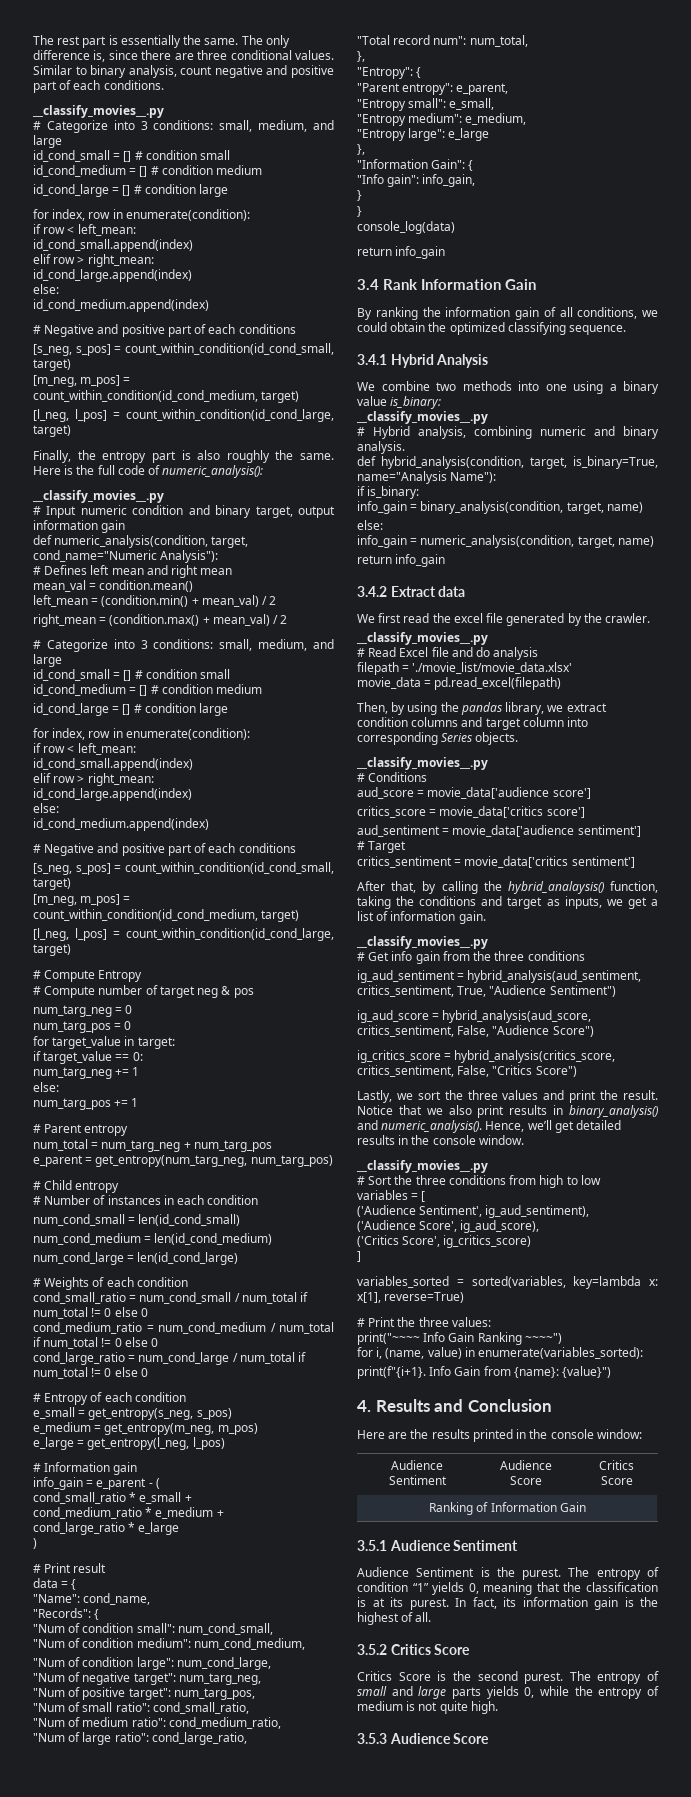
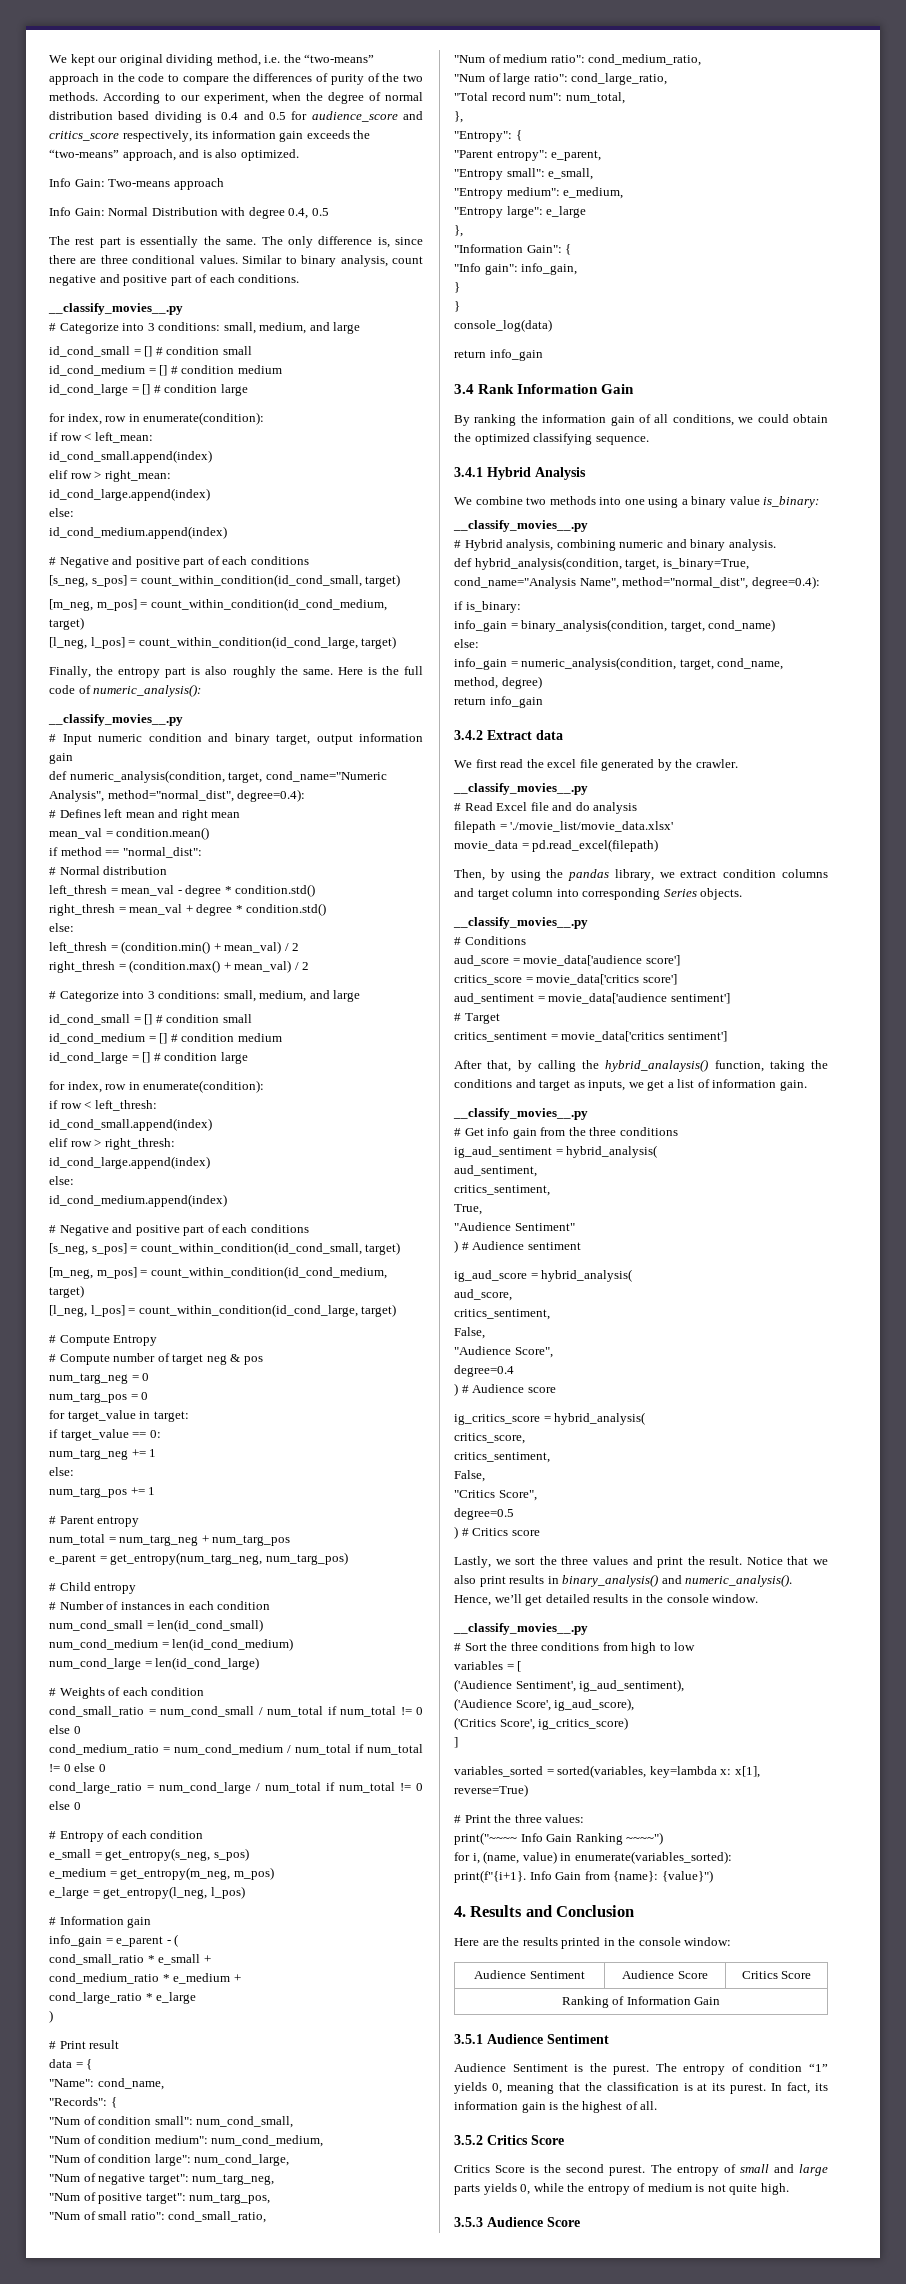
(33, 40) none -> [49,54,375,66] [49,73,423,85] [49,92,424,104] [49,111,423,123] [49,130,371,142] [49,149,299,161] [49,178,224,190] [49,207,329,219] We kept our original dividing method, i.e. the “two-means” approach in the code to compare the differences of purity of the two methods. According to our experiment, when the degree of normal distribution based dividing is 0.4 and 0.5 for audience_score and critics_score respectively, its information gain exceeds the “two-means” approach, and is also optimized. // Info Gain: Two-means approach // Info Gain: Normal Distribution with degree 0.4, 0.5 //
[160,550,219,563] Analysis"): -> [49,789,306,802] Analysis", method="normal_dist", degree=0.4):
[33,595,88,607] left_mean -> [49,847,202,858] [49,866,168,875] [49,884,316,897] [49,903,327,916] [49,923,74,932] [49,942,107,953] if method == "normal_dist": // # Normal distribution // left_thresh = mean_val - degree * condition.std() // right_thresh = mean_val + degree * condition.std() // else: // left_thresh
[33,614,96,627] right_mean -> [49,961,115,973] right_thresh
[77,743,136,755] [33,758,193,771] [33,773,154,786] left_mean: // id_cond_small.append(index) // elif row > right_mean: -> [94,1100,157,1111] [49,1118,212,1131] [49,1138,175,1150] left_thresh: // id_cond_small.append(index) // elif row > right_thresh:
[357,471,497,484] name="Analysis Name"): -> [454,576,820,589] cond_name="Analysis Name", method="normal_dist", degree=0.4):
[606,502,643,513] name) -> [708,619,776,632] cond_name)
[617,536,654,547] name) -> [717,658,784,670] [454,676,542,689] cond_name, method, degree)
[467,970,642,983] [357,985,454,997] hybrid_analysis(aud_sentiment, critics_sentiment, -> [566,1145,658,1158] [454,1165,537,1177] [454,1185,550,1196] hybrid_analysis( // aud_sentiment, // critics_sentiment, //
[489,985,616,997] "Audience Sentiment") -> [454,1222,575,1231] [454,1240,581,1253] // "Audience Sentiment" // ) # Audience sentiment
[442,1010,592,1023] [357,1025,594,1037] hybrid_analysis(aud_score, critics_sentiment, False, "Audience Score") -> [541,1269,633,1282] [454,1289,512,1301] [454,1309,550,1320] [454,1327,485,1339] [454,1346,553,1358] [454,1365,514,1377] [454,1383,556,1396] hybrid_analysis( // aud_score, // critics_sentiment, // False, // "Audience Score", // degree=0.4 // ) # Audience score
[454,1050,616,1063] [357,1065,577,1077] hybrid_analysis(critics_score, critics_sentiment, False, "Critics Score") -> [554,1412,646,1425] [454,1433,525,1444] [454,1452,550,1463] [454,1470,485,1482] [454,1490,537,1501] [454,1508,514,1520] [454,1526,540,1539] hybrid_analysis( // critics_score, // critics_sentiment, // False, // "Critics Score", // degree=0.5 // ) # Critics score

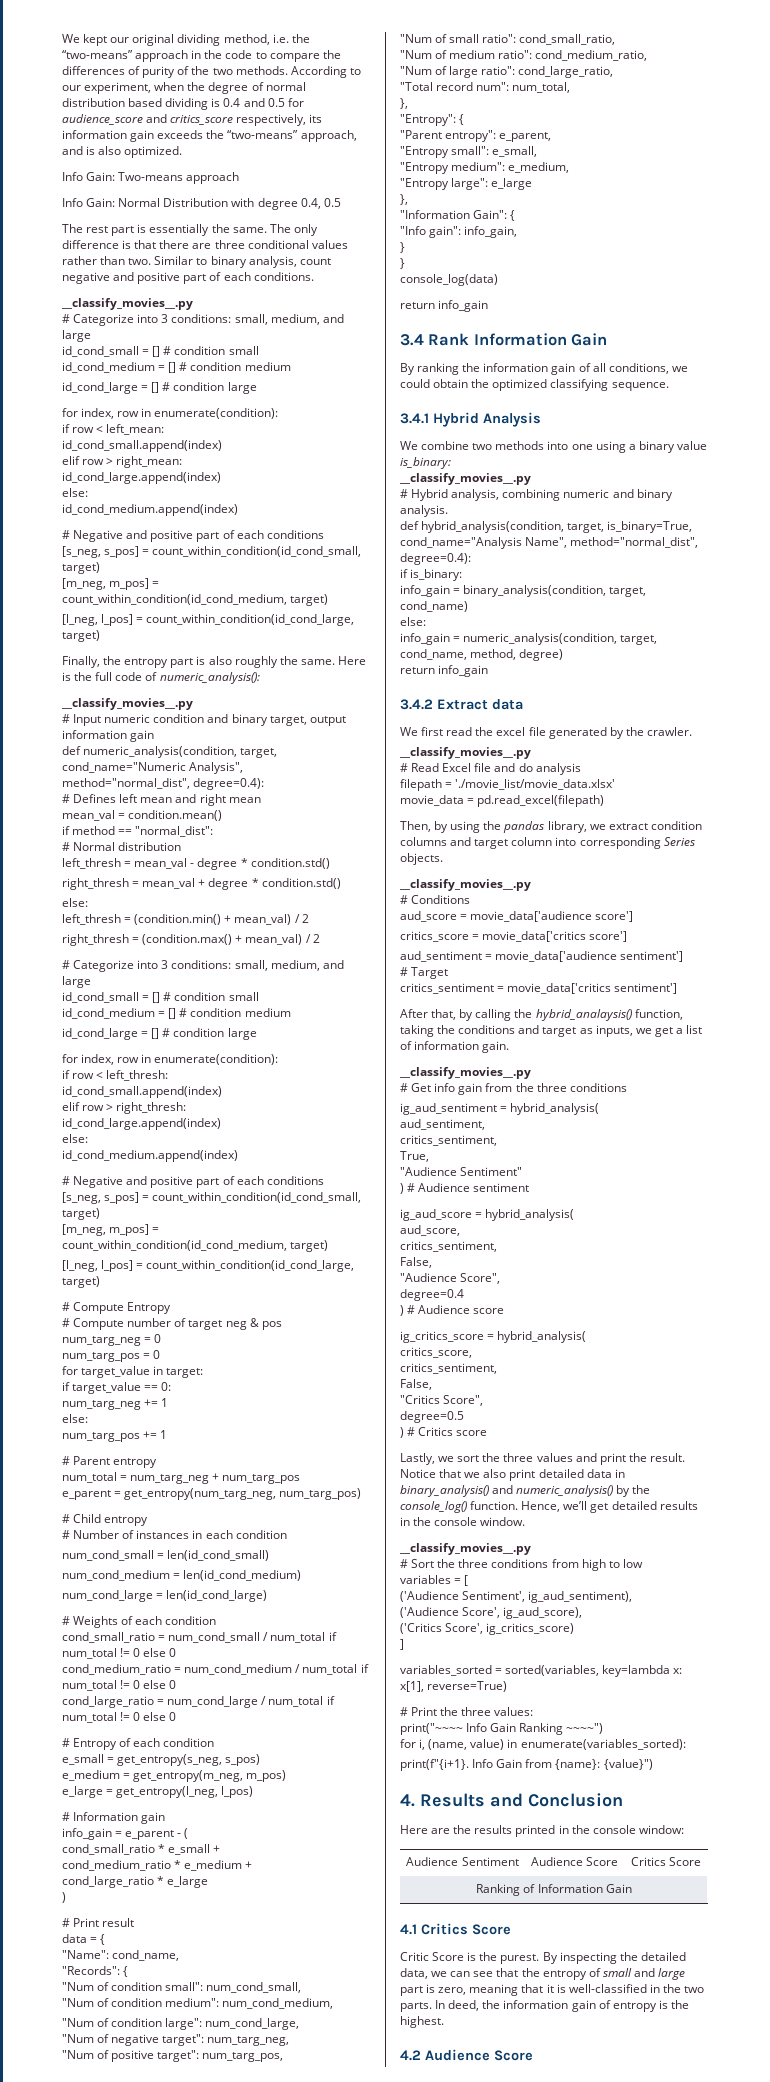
[377,237,424,248] is, since -> [122,240,157,249] is that
[199,255,238,264] values. -> [311,240,348,249] [62,256,152,265] values rather than two.
[509,1575,545,1584] results -> [538,1469,612,1478] detailed data
[685,1574,793,1587] numeric_analysis(). -> [516,1485,651,1497] [400,1501,519,1513] numeric_analysis() by the console_log() function.
[454,2034,609,2044] [454,2063,828,2075] [454,2082,828,2094] [454,2101,658,2113] [454,2135,564,2145] [454,2164,672,2176] 3.5.1 Audience Sentiment // Audience Sentiment is the purest. The entropy of condition “1” yields 0, meaning that the classification is at its purest. In fact, its information gain is the highest of all. // 3.5.2 Critics Score // Critics Score is the second purest. The -> [400,1923,511,1935] [400,1952,686,1964] [400,1968,540,1979] 4.1 Critics Score // Critic Score is the purest. By inspecting the detailed data, we can see that the
[454,2183,789,2195] [454,2217,483,2227] parts yields 0, while the entropy of medium is not quite high. // 3.5.3 -> [400,1984,705,1996] [400,2000,689,2012] [400,2016,444,2028] [400,2050,421,2061] part is zero, meaning that it is well-classified in the two parts. In deed, the information gain of entropy is the highest. // 4.2

